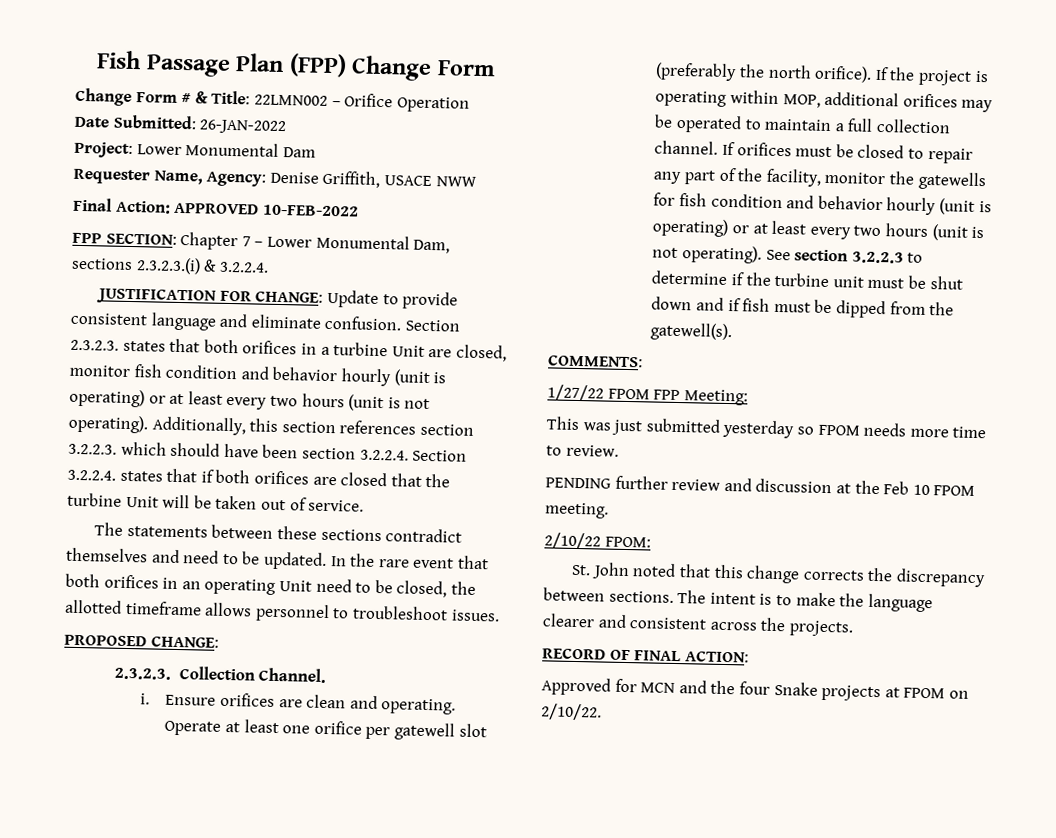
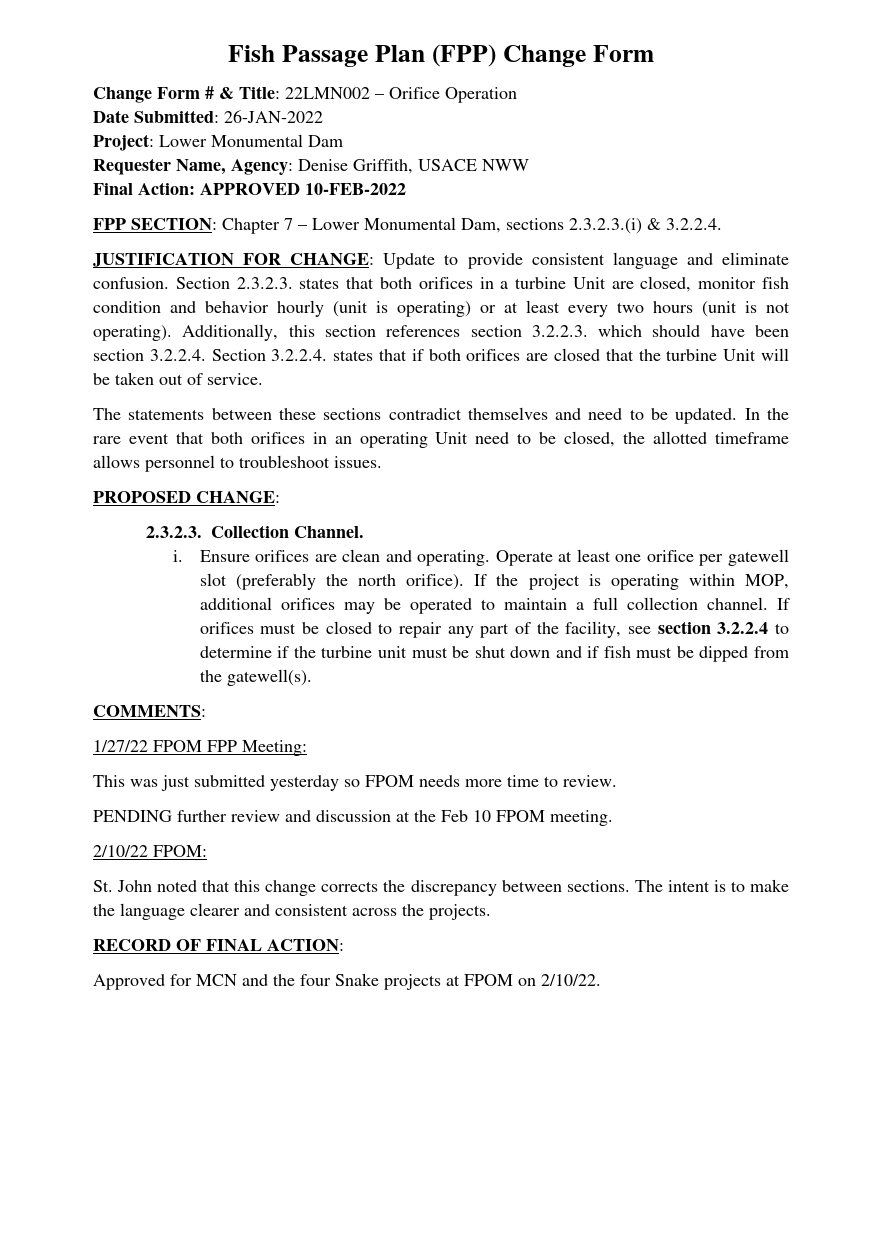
[824,171,987,191] [653,192,992,216] [652,218,985,241] [652,245,904,264] monitor the gatewells for fish condition and behavior hourly (unit is operating) or at least every two hours (unit is not operating). See section 3.2.2.3 -> [628,621,769,634] see section 3.2.2.4

